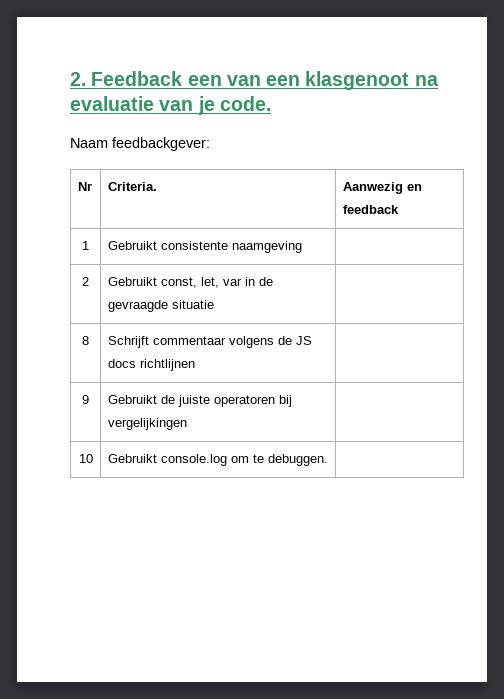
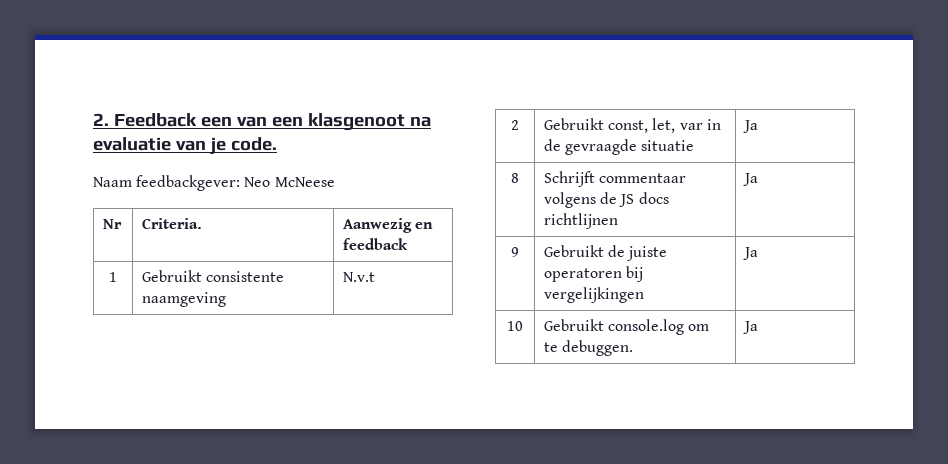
(210, 144) none -> [244,177,335,187] Neo McNeese
(302, 247) none -> [343,272,376,282] N.v.t
(214, 304) none -> [743,120,759,133] Ja
(195, 365) none -> [743,173,759,186] Ja
(187, 424) none -> [743,247,759,260] Ja
(328, 460) none -> [743,321,759,334] Ja

